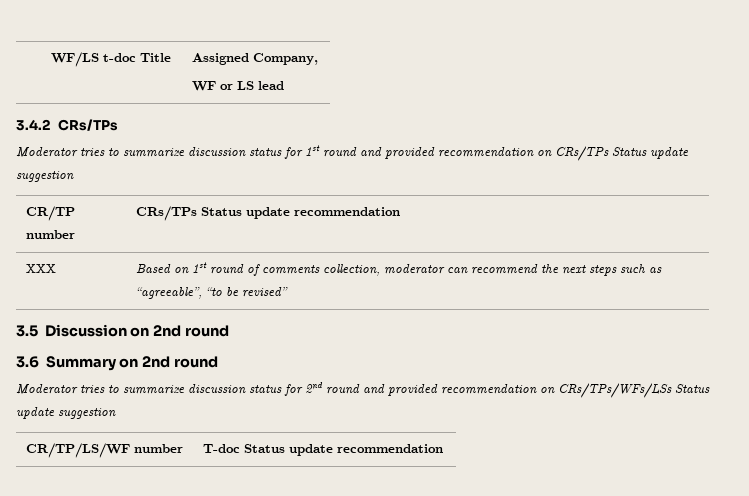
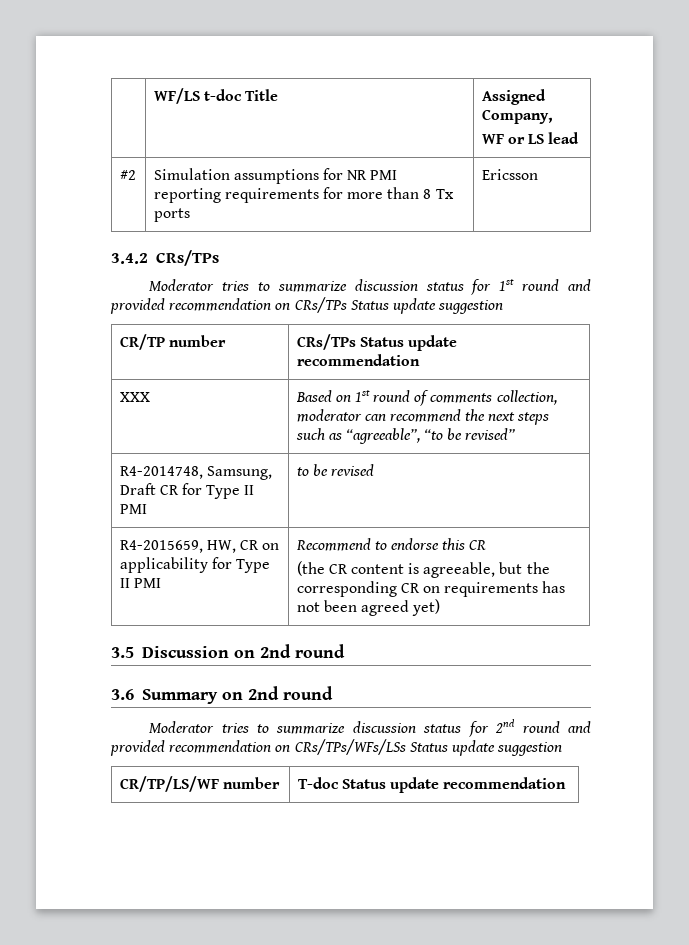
(284, 85) none -> [119,170,136,180] [153,168,398,184] [153,187,454,203] [153,208,190,222] [481,169,538,180] // #2 | Simulation assumptions for NR PMI reporting requirements for more than 8 Tx ports | Ericsson
(288, 292) none -> [119,466,272,480] [119,483,255,499] [119,504,147,514] [296,464,374,476] [119,540,280,553] [119,557,270,573] [119,578,161,588] [295,538,487,551] [296,561,550,578] [296,581,566,597] [296,599,441,616] // R4-2014748, Samsung, Draft CR for Type II PMI | to be revised // R4-2015659, HW, CR on applicability for Type II PMI | Recommend to endorse this CR // (the CR content is agreeable, but the corresponding CR on requirements has not been agreed yet)

